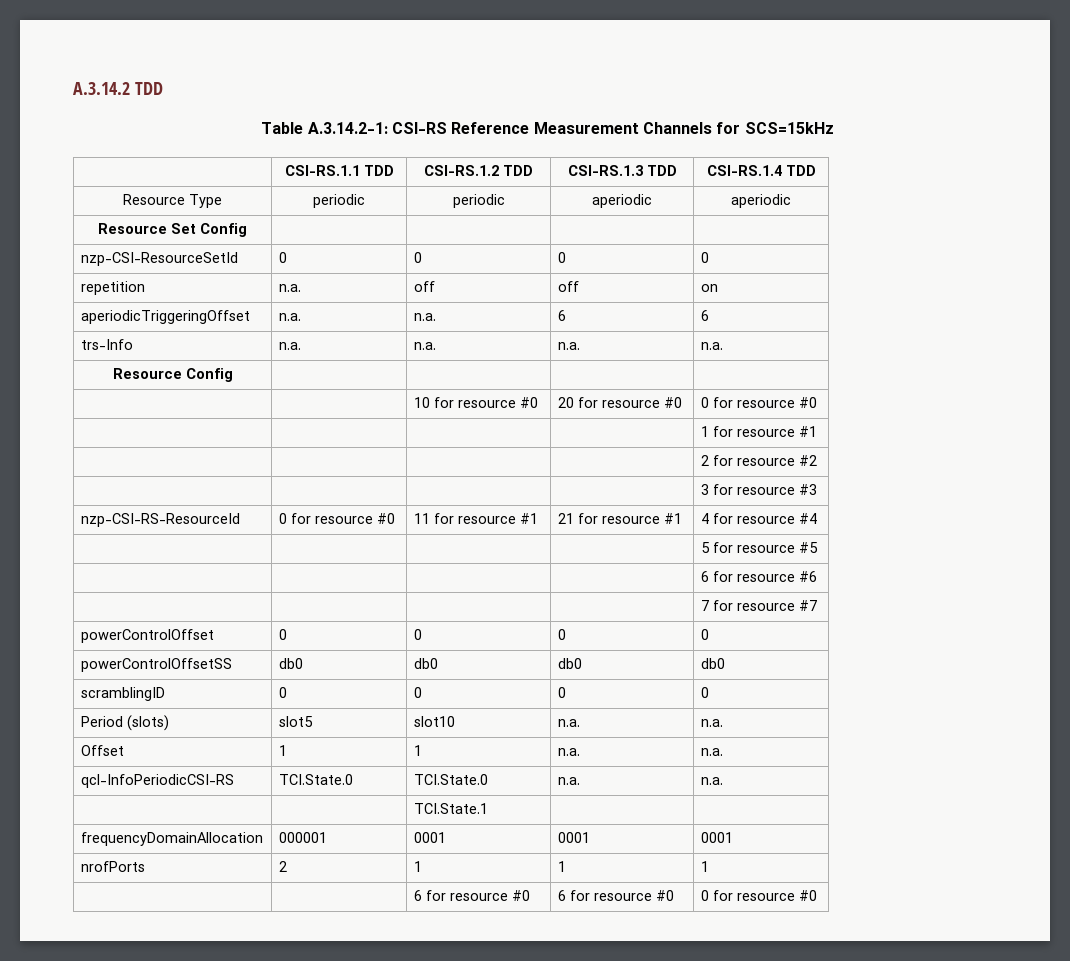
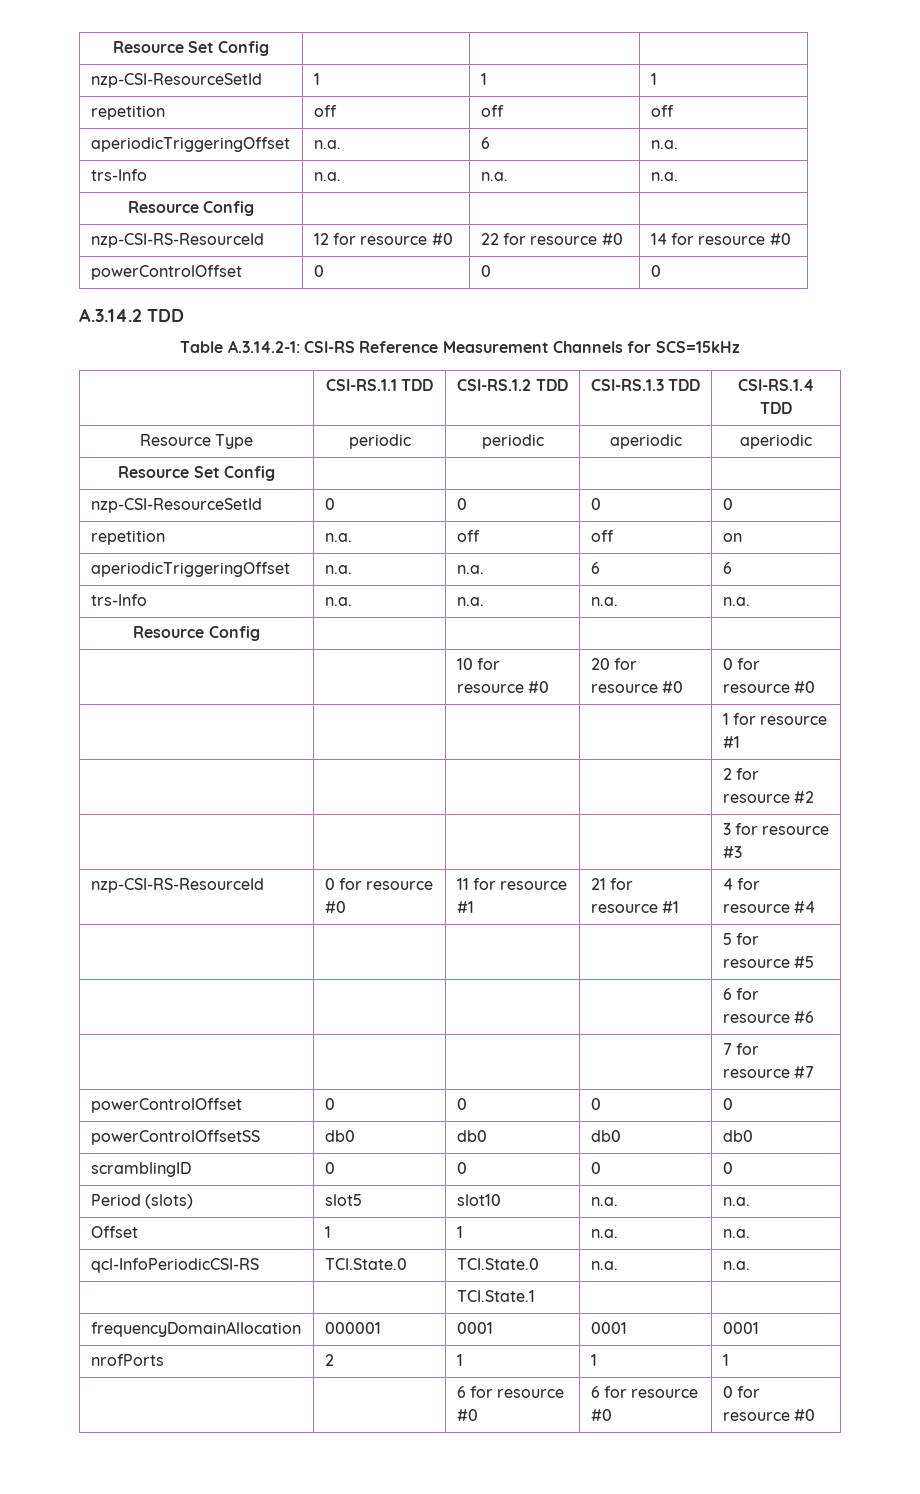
(73, 88) none -> [112,41,270,56] [90,73,262,88] [313,73,320,85] [480,73,487,85] [650,73,657,85] [90,105,165,120] [313,105,337,117] [480,105,504,117] [650,105,674,117] [90,137,290,152] [313,140,341,149] [480,137,490,149] [650,140,678,149] [90,169,147,181] [313,172,341,181] [480,172,508,181] [650,172,678,181] [127,201,255,216] [90,233,264,248] [313,233,453,245] [480,233,623,245] [650,233,791,245] [90,265,242,280] [313,265,324,277] [480,265,491,277] [650,265,661,277] Resource Set Config | | | // nzp-CSI-ResourceSetId | 1 | 1 | 1 // repetition | off | off | off // aperiodicTriggeringOffset | n.a. | 6 | n.a. // trs-Info | n.a. | n.a. | n.a. // Resource Config | | | // nzp-CSI-RS-ResourceId | 12 for resource #0 | 22 for resource #0 | 14 for resource #0 // powerControlOffset | 0 | 0 | 0 //

